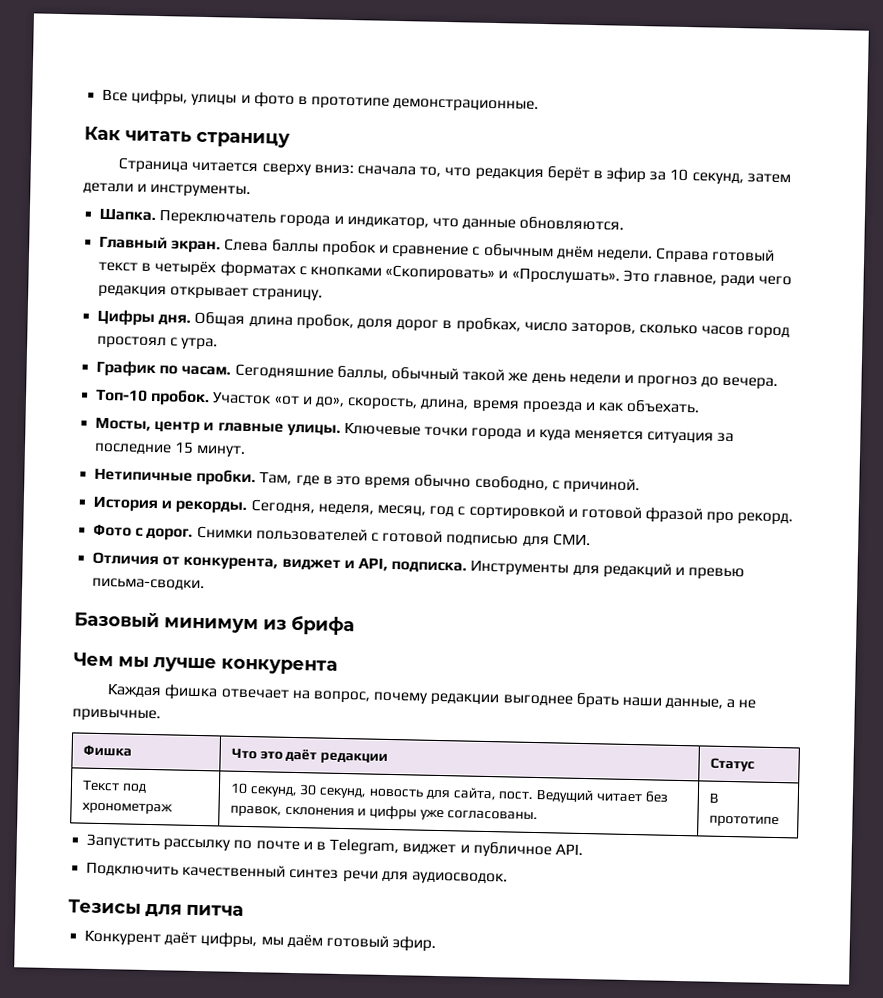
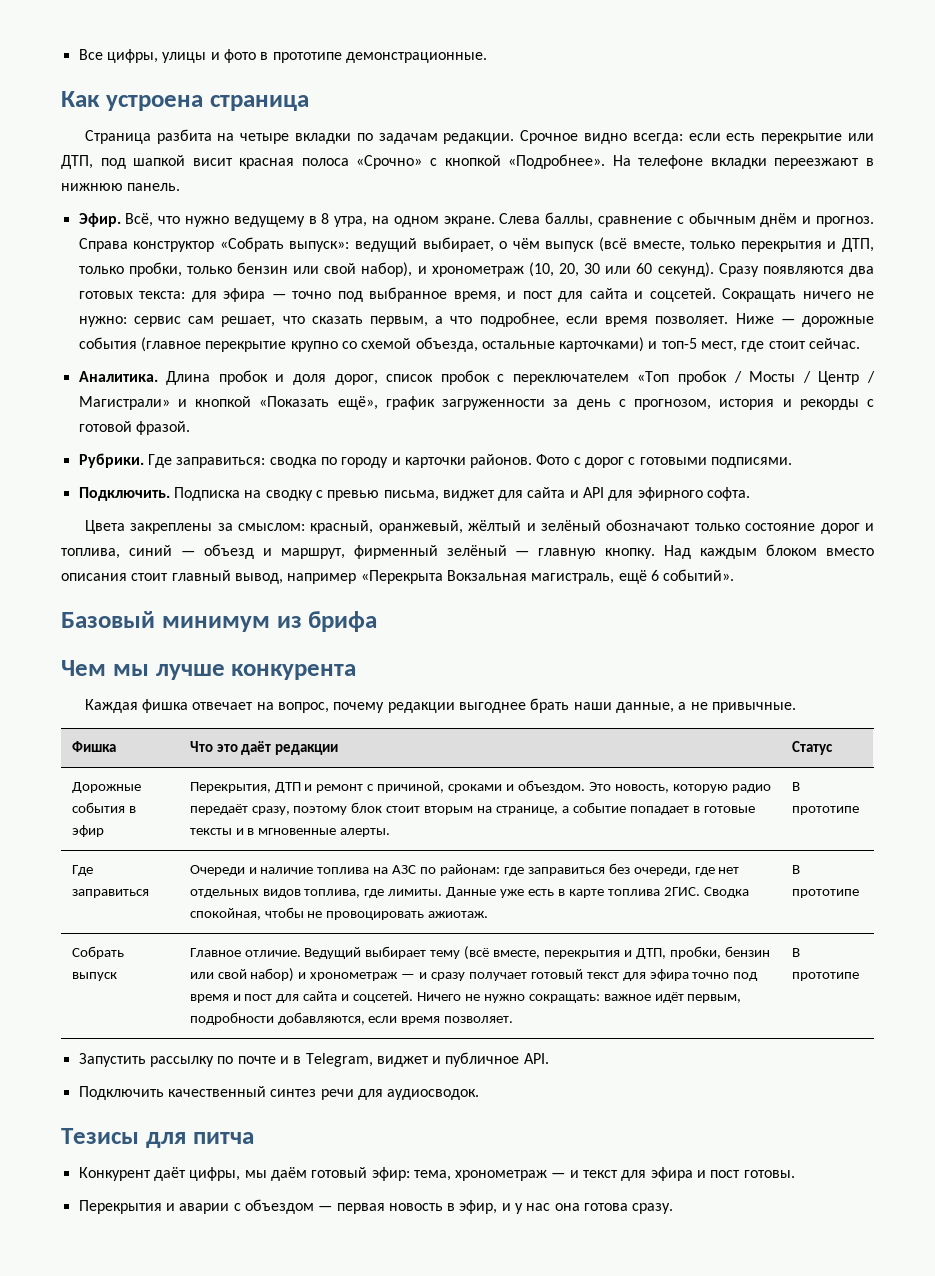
[125,130,291,148] читать страницу -> [105,95,309,111] устроена страница
[191,161,791,186] [83,182,252,198] [99,207,625,231] [99,235,776,264] [98,259,793,288] [98,284,324,302] [97,309,791,340] [97,335,219,351] [96,360,779,390] [95,388,701,414] [95,416,735,445] [94,441,247,458] [94,467,640,495] [93,495,794,526] [93,523,591,548] [92,551,746,581] [92,577,206,592] читается сверху вниз: сначала то, что редакция берёт в эфир за 10 секунд, затем детали и инструменты. // Шапка. Переключатель города и индикатор, что данные обновляются. // Главный экран. Слева баллы пробок и сравнение с обычным днём недели. Справа готовый текст в четырёх форматах с кнопками «Скопировать» и «Прослушать». Это главное, ради чего редакция открывает страницу. // Цифры дня. Общая длина пробок, доля дорог в пробках, число заторов, сколько часов город простоял с утра. // График по часам. Сегодняшние баллы, обычный такой же день недели и прогноз до вечера. // Топ-10 пробок. Участок «от и до», скорость, длина, время проезда и как объехать. // Мосты, центр и главные улицы. Ключевые точки города и куда меняется ситуация за последние 15 минут. // Нетипичные пробки. Там, где в это время обычно свободно, с причиной. // История и рекорды. Сегодня, неделя, месяц, год с сортировкой и готовой фразой про рекорд. // Фото с дорог. Снимки пользователей с готовой подписью для СМИ. // Отличия от конкурента, виджет и API, подписка. Инструменты для редакций и превью письма-сводки. -> [156,129,875,144] [61,154,874,169] [61,183,181,191] [78,212,874,227] [78,237,875,252] [78,262,874,277] [78,287,875,302] [78,312,875,327] [78,337,861,352] [78,370,875,385] [78,396,874,410] [78,421,190,435] [78,453,793,468] [78,487,751,501] [84,519,875,534] [61,544,875,559] [61,569,735,584] разбита на четыре вкладки по задачам редакции. Срочное видно всегда: если есть перекрытие или ДТП, под шапкой висит красная полоса «Срочно» с кнопкой «Подробнее». На телефоне вкладки переезжают в нижнюю панель. // Эфир. Всё, что нужно ведущему в 8 утра, на одном экране. Слева баллы, сравнение с обычным днём и прогноз. Справа конструктор «Собрать выпуск»: ведущий выбирает, о чём выпуск (всё вместе, только перекрытия и ДТП, только пробки, только бензин или свой набор), и хронометраж (10, 20, 30 или 60 секунд). Сразу появляются два готовых текста: для эфира — точно под выбранное время, и пост для сайта и соцсетей. Сокращать ничего не нужно: сервис сам решает, что сказать первым, а что подробнее, если время позволяет. Ниже — дорожные события (главное перекрытие крупно со схемой объезда, остальные карточками) и топ-5 мест, где стоит сейчас. // Аналитика. Длина пробок и доля дорог, список пробок с переключателем «Топ пробок / Мосты / Центр / Магистрали» и кнопкой «Показать ещё», график загруженности за день с прогнозом, история и рекорды с готовой фразой. // Рубрики. Где заправиться: сводка по городу и карточки районов. Фото с дорог с готовыми подписями. // Подключить. Подписка на сводку с превью письма, виджет для сайта и API для эфирного софта. // Цвета закреплены за смыслом: красный, оранжевый, жёлтый и зелёный обозначают только состояние дорог и топлива, синий — объезд и маршрут, фирменный зелёный — главную кнопку. Над каждым блоком вместо описания стоит главный вывод, например «Перекрыта Вокзальная магистраль, ещё 6 событий».
[81,779,147,793] [81,802,173,815] [229,782,668,804] [229,805,538,821] Текст под хронометраж | 10 секунд, 30 секунд, новость для сайта, пост. Ведущий читает без правок, склонения и цифры уже согласованы. -> [71,782,141,793] [71,802,136,813] [71,825,104,837] [189,780,771,793] [189,802,755,815] [189,828,391,837] [791,782,800,791] [791,806,859,815] [71,865,93,876] [71,889,149,898] [189,863,740,876] [189,887,749,898] [189,907,489,920] [791,865,800,874] [791,889,859,898] [71,946,124,959] [71,972,117,981] [189,946,770,960] [189,968,759,982] [189,991,742,1003] [189,1012,514,1025] Дорожные события в эфир | Перекрытия, ДТП и ремонт с причиной, сроками и объездом. Это новость, которую радио передаёт сразу, поэтому блок стоит вторым на странице, а событие попадает в готовые тексты и в мгновенные алерты. | В прототипе // Где заправиться | Очереди и наличие топлива на АЗС по районам: где заправиться без очереди, где нет отдельных видов топлива, где лимиты. Данные уже есть в карте топлива 2ГИС. Сводка спокойная, чтобы не провоцировать ажиотаж. | В прототипе // Собрать выпуск | Главное отличие. Ведущий выбирает тему (всё вместе, перекрытия и ДТП, пробки, бензин или свой набор) и хронометраж — и сразу получает готовый текст для эфира точно под время и пост для сайта и соцсетей. Ничего не нужно сокращать: важное идёт первым, подробности добавляются, если время позволяет.
[392,936,437,952] эфир. -> [371,1167,795,1181] [78,1199,674,1214] эфир: тема, хронометраж — и текст для эфира и пост готовы. // Перекрытия и аварии с объездом — первая новость в эфир, и у нас она готова сразу.

